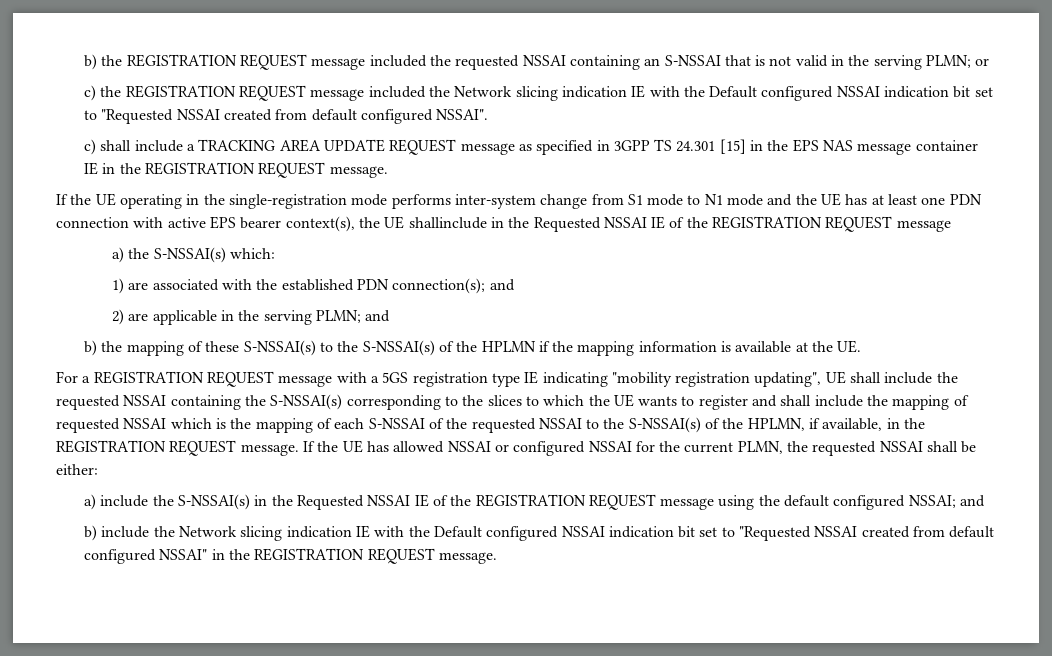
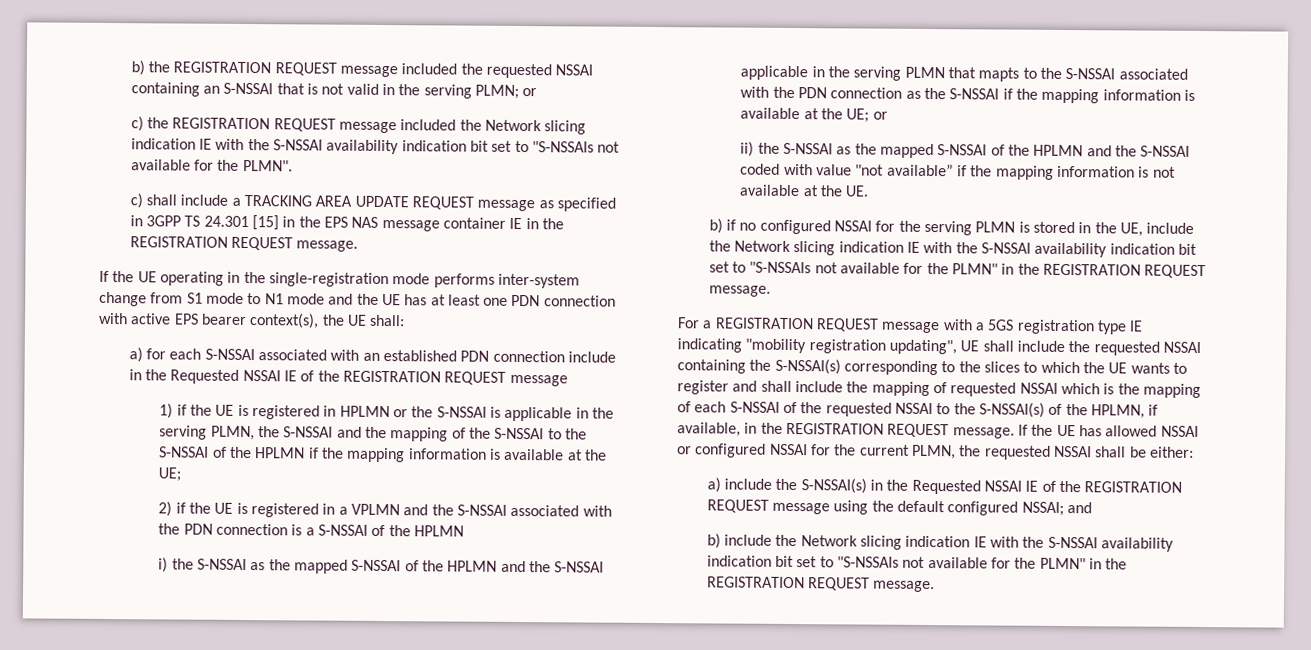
[709,86,993,101] [84,109,489,124] Default configured NSSAI indication bit set to "Requested NSSAI created from default configured NSSAI". -> [272,139,621,155] [130,159,293,172] S-NSSAI availability indication bit set to "S-NSSAIs not available for the PLMN".
[408,217,487,229] shallinclude -> [369,314,406,327] [128,347,616,363] shall: // a) for each S-NSSAI associated with an established PDN connection include
[112,247,275,263] [112,278,515,294] [112,309,391,325] [84,340,435,356] a) the S-NSSAI(s) which: // 1) are associated with the established PDN connection(s); and // 2) are applicable in the serving PLMN; and // b) the mapping of these S-NSSAI(s) to the S-NSSAI(s) -> [159,403,614,422] [159,425,587,442] [159,446,210,458] 1) if the UE is registered in HPLMN or the S-NSSAI is applicable in the serving PLMN, the S-NSSAI and the mapping of the S-NSSAI to the S-NSSAI
[837,340,862,353] UE. -> [158,467,182,482] [158,501,612,518] [158,523,464,537] [158,557,605,574] [740,65,1188,82] [740,86,1195,104] [740,107,888,123] [740,141,1191,159] [740,163,1176,180] [739,184,870,197] [708,218,1195,237] [708,240,1197,258] [708,261,1207,279] [708,285,771,297] UE; // 2) if the UE is registered in a VPLMN and the S-NSSAI associated with the PDN connection is a S-NSSAI of the HPLMN // i) the S-NSSAI as the mapped S-NSSAI of the HPLMN and the S-NSSAI applicable in the serving PLMN that mapts to the S-NSSAI associated with the PDN connection as the S-NSSAI if the mapping information is available at the UE; or // ii) the S-NSSAI as the mapped S-NSSAI of the HPLMN and the S-NSSAI coded with value "not available” if the mapping information is not available at the UE. // b) if no configured NSSAI for the serving PLMN is stored in the UE, include the Network slicing indication IE with the S-NSSAI availability indication bit set to "S-NSSAIs not available for the PLMN" in the REGISTRATION REQUEST message.
[433,526,995,541] [84,549,208,564] Default configured NSSAI indication bit set to "Requested NSSAI created from default configured NSSAI" -> [1047,536,1174,552] [706,555,1086,570] S-NSSAI availability indication bit set to "S-NSSAIs not available for the PLMN"

